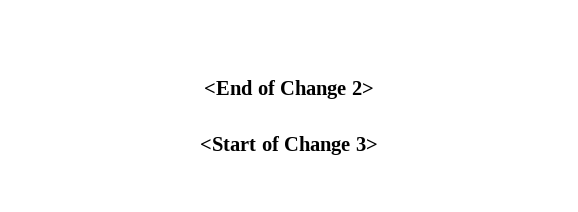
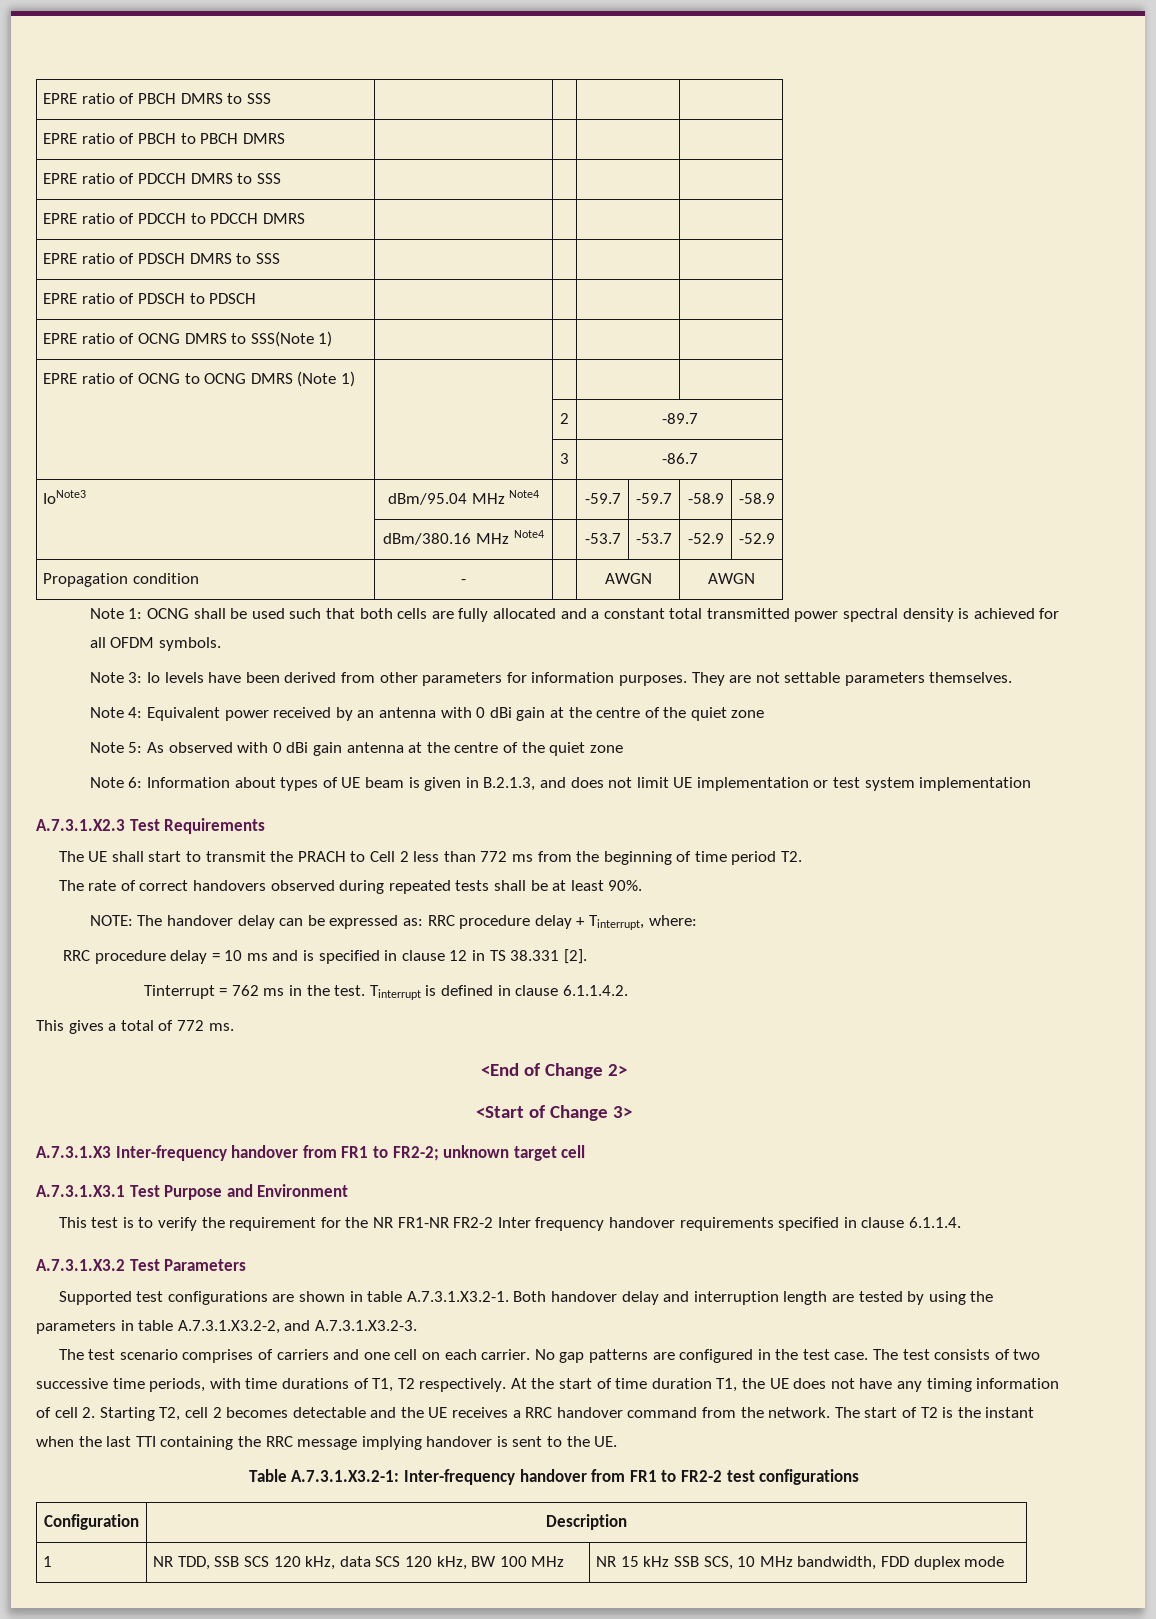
(204, 87) none -> [43,93,271,104] [43,133,285,144] [43,173,281,184] [43,213,305,224] [43,253,280,264] [43,293,257,304] [43,331,333,347] [43,371,355,387] [560,413,569,424] [661,413,698,424] [560,453,569,464] [661,453,698,464] [43,490,87,504] [387,490,540,505] [584,493,621,504] [636,493,672,504] [687,493,724,504] [739,493,775,504] [383,530,544,545] [584,533,621,544] [636,533,672,544] [687,533,724,544] [739,533,775,544] [43,573,199,587] [461,579,466,584] [604,573,652,584] [707,573,755,584] [89,608,1060,622] [89,637,222,651] [89,672,1013,686] [89,707,765,721] [89,742,623,756] [89,777,1032,791] [36,818,266,834] [58,851,803,865] [58,880,643,894] [89,915,697,930] [62,949,587,964] [143,985,628,1000] [36,1020,234,1034] EPRE ratio of PBCH DMRS to SSS | | | | // EPRE ratio of PBCH to PBCH DMRS | | | | // EPRE ratio of PDCCH DMRS to SSS | | | | // EPRE ratio of PDCCH to PDCCH DMRS | | | | // EPRE ratio of PDSCH DMRS to SSS | | | | // EPRE ratio of PDSCH to PDSCH | | | | // EPRE ratio of OCNG DMRS to SSS(Note 1) | | | | // EPRE ratio of OCNG to OCNG DMRS (Note 1) | | | | // | | 2 | -89.7 // | | 3 | -86.7 // IoNote3 | dBm/95.04 MHz Note4 | | -59.7 | -59.7 | -58.9 | -58.9 // | dBm/380.16 MHz Note4 | | -53.7 | -53.7 | -52.9 | -52.9 // Propagation condition | - | | AWGN | AWGN // Note 1: OCNG shall be used such that both cells are fully allocated and a constant total transmitted power spectral density is achieved for all OFDM symbols. // Note 3: Io levels have been derived from other parameters for information purposes. They are not settable parameters themselves. // Note 4: Equivalent power received by an antenna with 0 dBi gain at the centre of the quiet zone // Note 5: As observed with 0 dBi gain antenna at the centre of the quiet zone // Note 6: Information about types of UE beam is given in B.2.1.3, and does not limit UE implementation or test system implementation // A.7.3.1.X2.3 Test Requirements // The UE shall start to transmit the PRACH to Cell 2 less than 772 ms from the beginning of time period T2. // The rate of correct handovers observed during repeated tests shall be at least 90%. // NOTE: The handover delay can be expressed as: RRC procedure delay + Tinterrupt, where: // RRC procedure delay = 10 ms and is specified in clause 12 in TS 38.331 [2]. // Tinterrupt = 762 ms in the test. Tinterrupt is defined in clause 6.1.1.4.2. // This gives a total of 772 ms. //
(378, 144) none -> [36,1145,586,1161] [36,1184,349,1200] [58,1217,961,1231] [36,1259,247,1271] [58,1291,994,1305] [36,1320,417,1334] [58,1349,1041,1363] [36,1378,1060,1392] [36,1407,1035,1421] [36,1436,618,1450] [248,1469,860,1485] [44,1514,139,1530] [546,1514,627,1530] [43,1556,53,1567] [153,1556,565,1570] [596,1556,1005,1570] // A.7.3.1.X3 Inter-frequency handover from FR1 to FR2-2; unknown target cell // A.7.3.1.X3.1 Test Purpose and Environment // This test is to verify the requirement for the NR FR1-NR FR2-2 Inter frequency handover requirements specified in clause 6.1.1.4. // A.7.3.1.X3.2 Test Parameters // Supported test configurations are shown in table A.7.3.1.X3.2-1. Both handover delay and interruption length are tested by using the parameters in table A.7.3.1.X3.2-2, and A.7.3.1.X3.2-3. // The test scenario comprises of carriers and one cell on each carrier. No gap patterns are configured in the test case. The test consists of two successive time periods, with time durations of T1, T2 respectively. At the start of time duration T1, the UE does not have any timing information of cell 2. Starting T2, cell 2 becomes detectable and the UE receives a RRC handover command from the network. The start of T2 is the instant when the last TTI containing the RRC message implying handover is sent to the UE. // Table A.7.3.1.X3.2-1: Inter-frequency handover from FR1 to FR2-2 test configurations // Configuration | Description // 1 | NR TDD, SSB SCS 120 kHz, data SCS 120 kHz, BW 100 MHz | NR 15 kHz SSB SCS, 10 MHz bandwidth, FDD duplex mode

